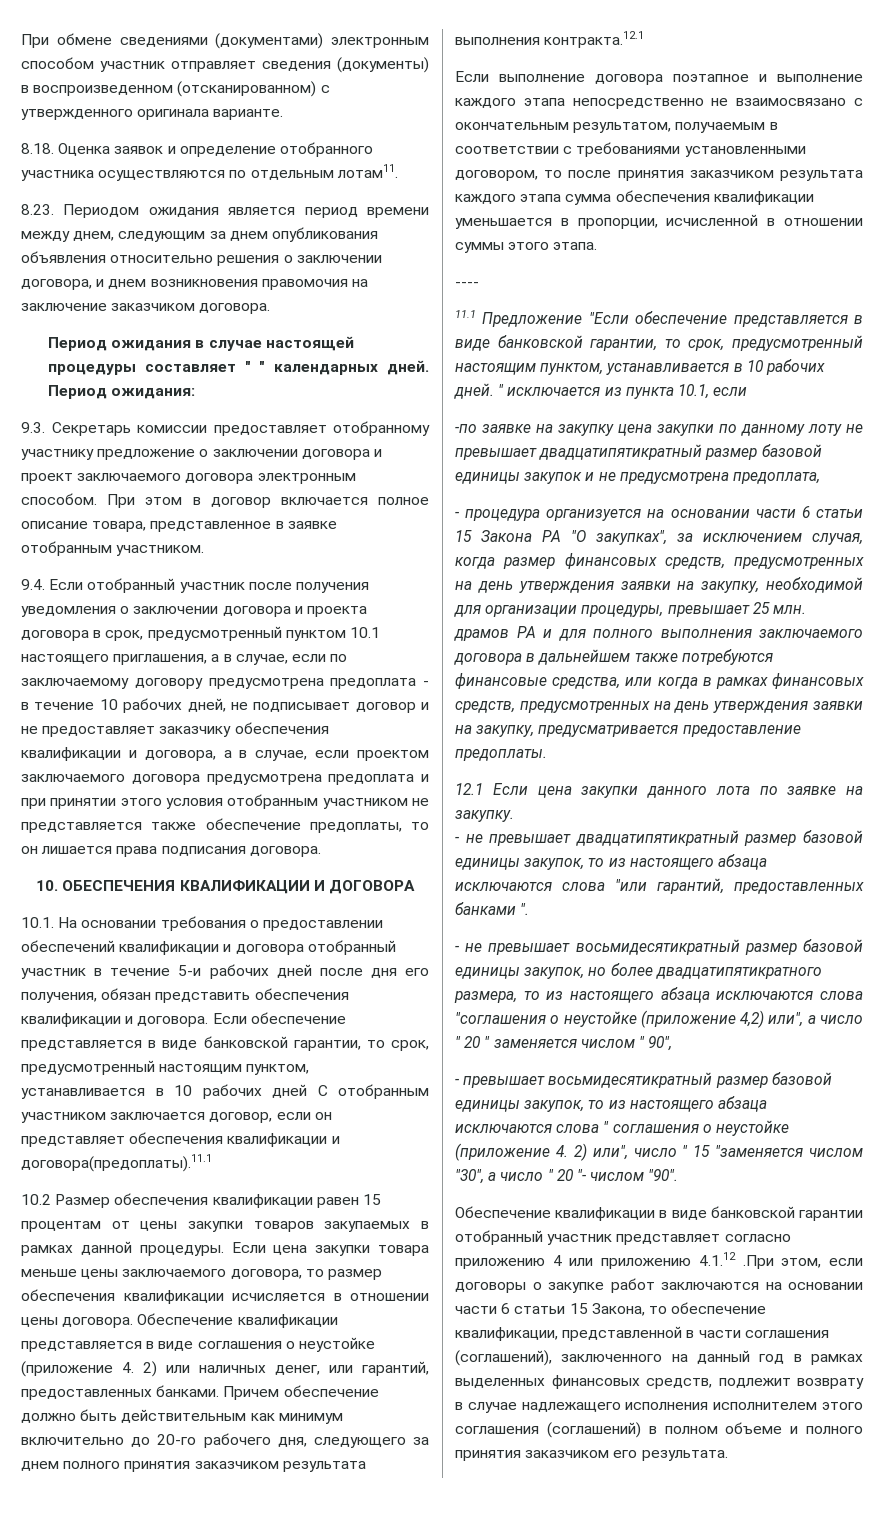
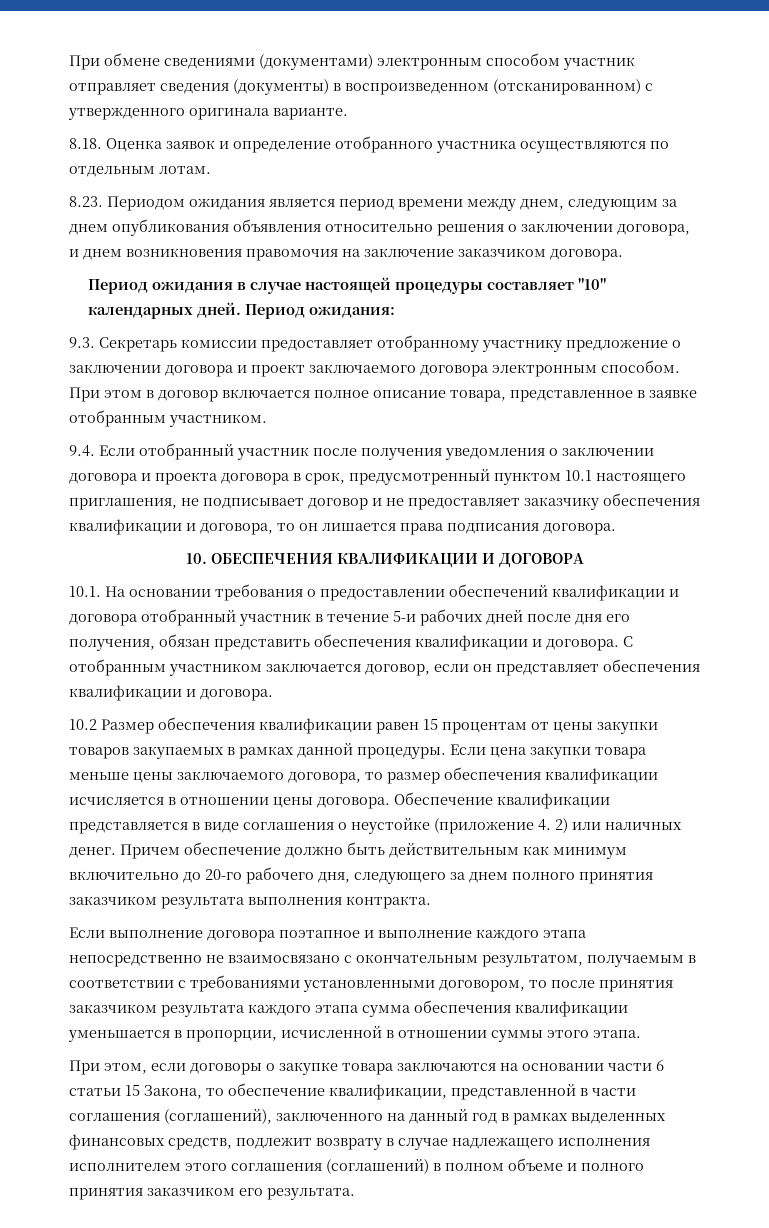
[336,164,398,178] лотам11. -> [159,166,211,174] лотам.
[244,361,266,372] " " -> [578,278,607,290] "10"
[211,654,348,665] [21,678,429,689] [21,698,226,713] а в случае, если по заключаемому договору предусмотрена предоплата - в течение 10 рабочих дней, -> (177, 504) none
[223,750,429,761] [21,774,429,785] [21,794,429,809] [21,818,402,833] а в случае, если проектом заключаемого договора предусмотрена предоплата и при принятии этого условия отобранным участником не представляется также обеспечение предоплаты, -> (273, 529) none
[212,1012,346,1024] [21,1036,430,1051] [21,1060,310,1075] [21,1084,307,1099] Если обеспечение представляется в виде банковской гарантии, то срок, предусмотренный настоящим пунктом, устанавливается в 10 рабочих дней -> (619, 645) none
[21,1154,212,1172] договора(предоплаты).11.1 -> [200,689,273,701] договора.
[275,1361,429,1376] [21,1385,220,1400] денег, или гарантий, предоставленных банками. -> [69,847,116,858] денег.
[544,31,645,48] контракта.12.1 -> [346,896,431,909] контракта.
[455,282,479,287] [455,310,863,327] [455,335,863,351] [455,359,825,375] [454,383,748,399] [455,424,863,436] [455,444,822,460] [455,472,820,484] [455,506,863,521] [455,530,863,545] [455,553,864,569] [455,577,863,593] [454,602,806,617] [454,626,863,641] [454,649,773,665] [455,673,864,689] [455,701,863,713] [455,725,801,737] [455,749,547,761] [455,783,863,798] [455,810,514,822] [455,830,863,846] [455,854,767,870] [455,878,864,894] [455,902,530,915] [455,939,863,955] [455,963,822,979] [454,987,863,1003] [455,1010,863,1028] [455,1036,673,1051] [455,1072,832,1088] [455,1096,767,1112] [455,1120,789,1136] [455,1143,863,1161] [455,1169,679,1184] [455,1206,863,1221] [455,1230,791,1245] [455,1252,774,1269] ---- // 11.1 Предложение "Если обеспечение представляется в виде банковской гарантии, то срок, предусмотренный настоящим пунктом, устанавливается в 10 рабочих дней. " исключается из пункта 10.1, если // -по заявке на закупку цена закупки по данному лоту не превышает двадцатипятикратный размер базовой единицы закупок и не предусмотрена предоплата, // - процедура организуется на основании части 6 статьи 15 Закона РА "О закупках", за исключением случая, когда размер финансовых средств, предусмотренных на день утверждения заявки на закупку, необходимой для организации процедуры, превышает 25 млн. драмов РА и для полного выполнения заключаемого договора в дальнейшем также потребуются финансовые средства, или когда в рамках финансовых средств, предусмотренных на день утверждения заявки на закупку, предусматривается предоставление предоплаты. // 12.1 Если цена закупки данного лота по заявке на закупку․ // - не превышает двадцатипятикратный размер базовой единицы закупок, то из настоящего абзаца исключаются слова "или гарантий, предоставленных банками "․ // - не превышает восьмидесятикратный размер базовой единицы закупок, но более двадцатипятикратного размера, то из настоящего абзаца исключаются слова "соглашения о неустойке (приложение 4,2) или", а число " 20 " заменяется числом " 90", // - превышает восьмидесятикратный размер базовой единицы закупок, то из настоящего абзаца исключаются слова " соглашения о неустойке (приложение 4. 2) или", число " 15 "заменяется числом "30", а число " 20 "- числом "90". // Обеспечение квалификации в виде банковской гарантии отобранный участник представляет согласно приложению 4 или приложению 4.1.12 .При -> [69,1060,100,1075] При
[610,1278,655,1293] работ -> [342,1063,393,1075] товара

